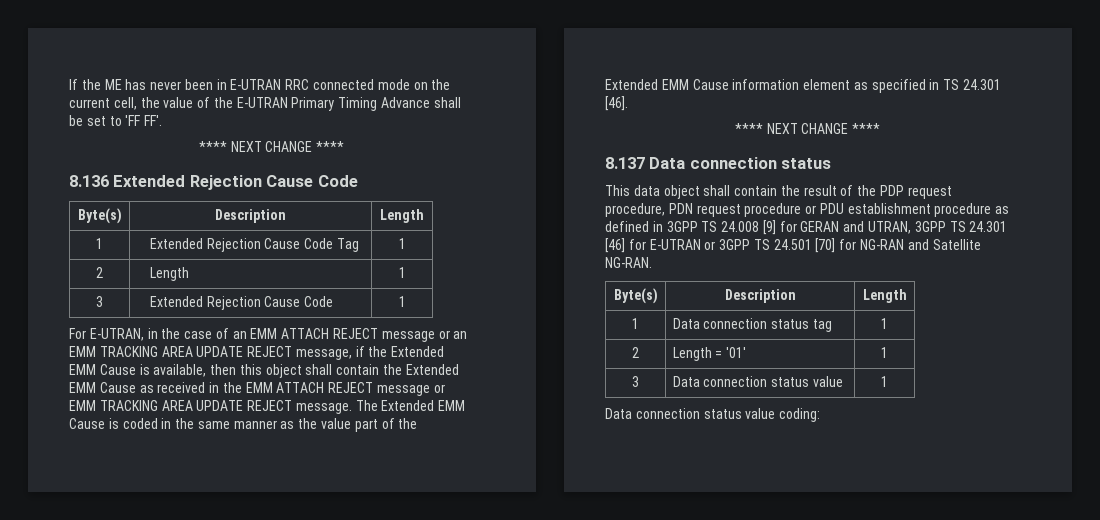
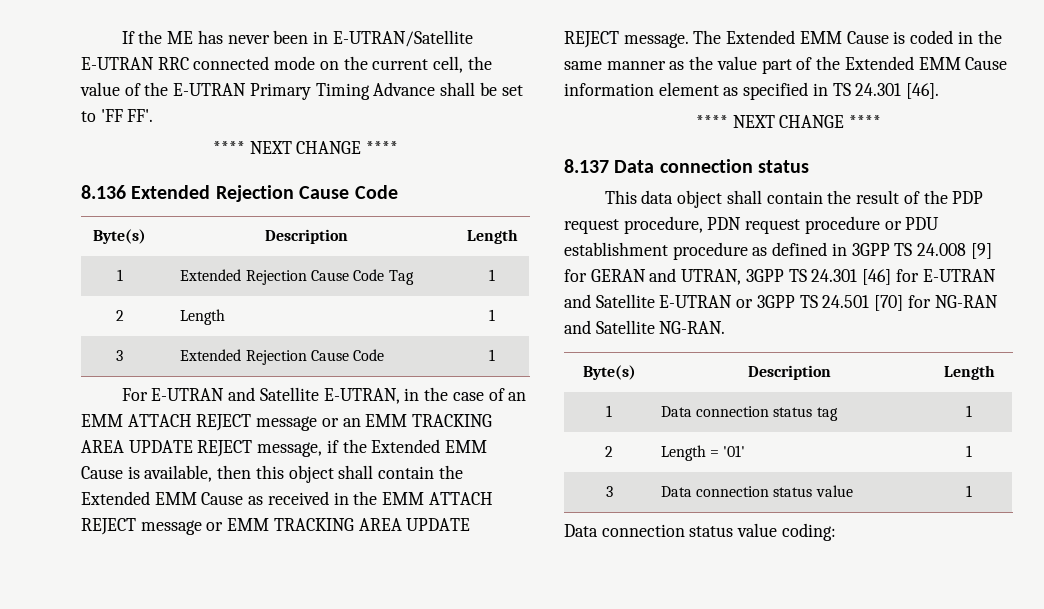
(227, 84) none -> [332,30,473,47] E-UTRAN/Satellite
(86, 333) none -> [151,387,319,401] E-UTRAN and Satellite
(701, 244) none -> [564,294,733,308] and Satellite E-UTRAN

